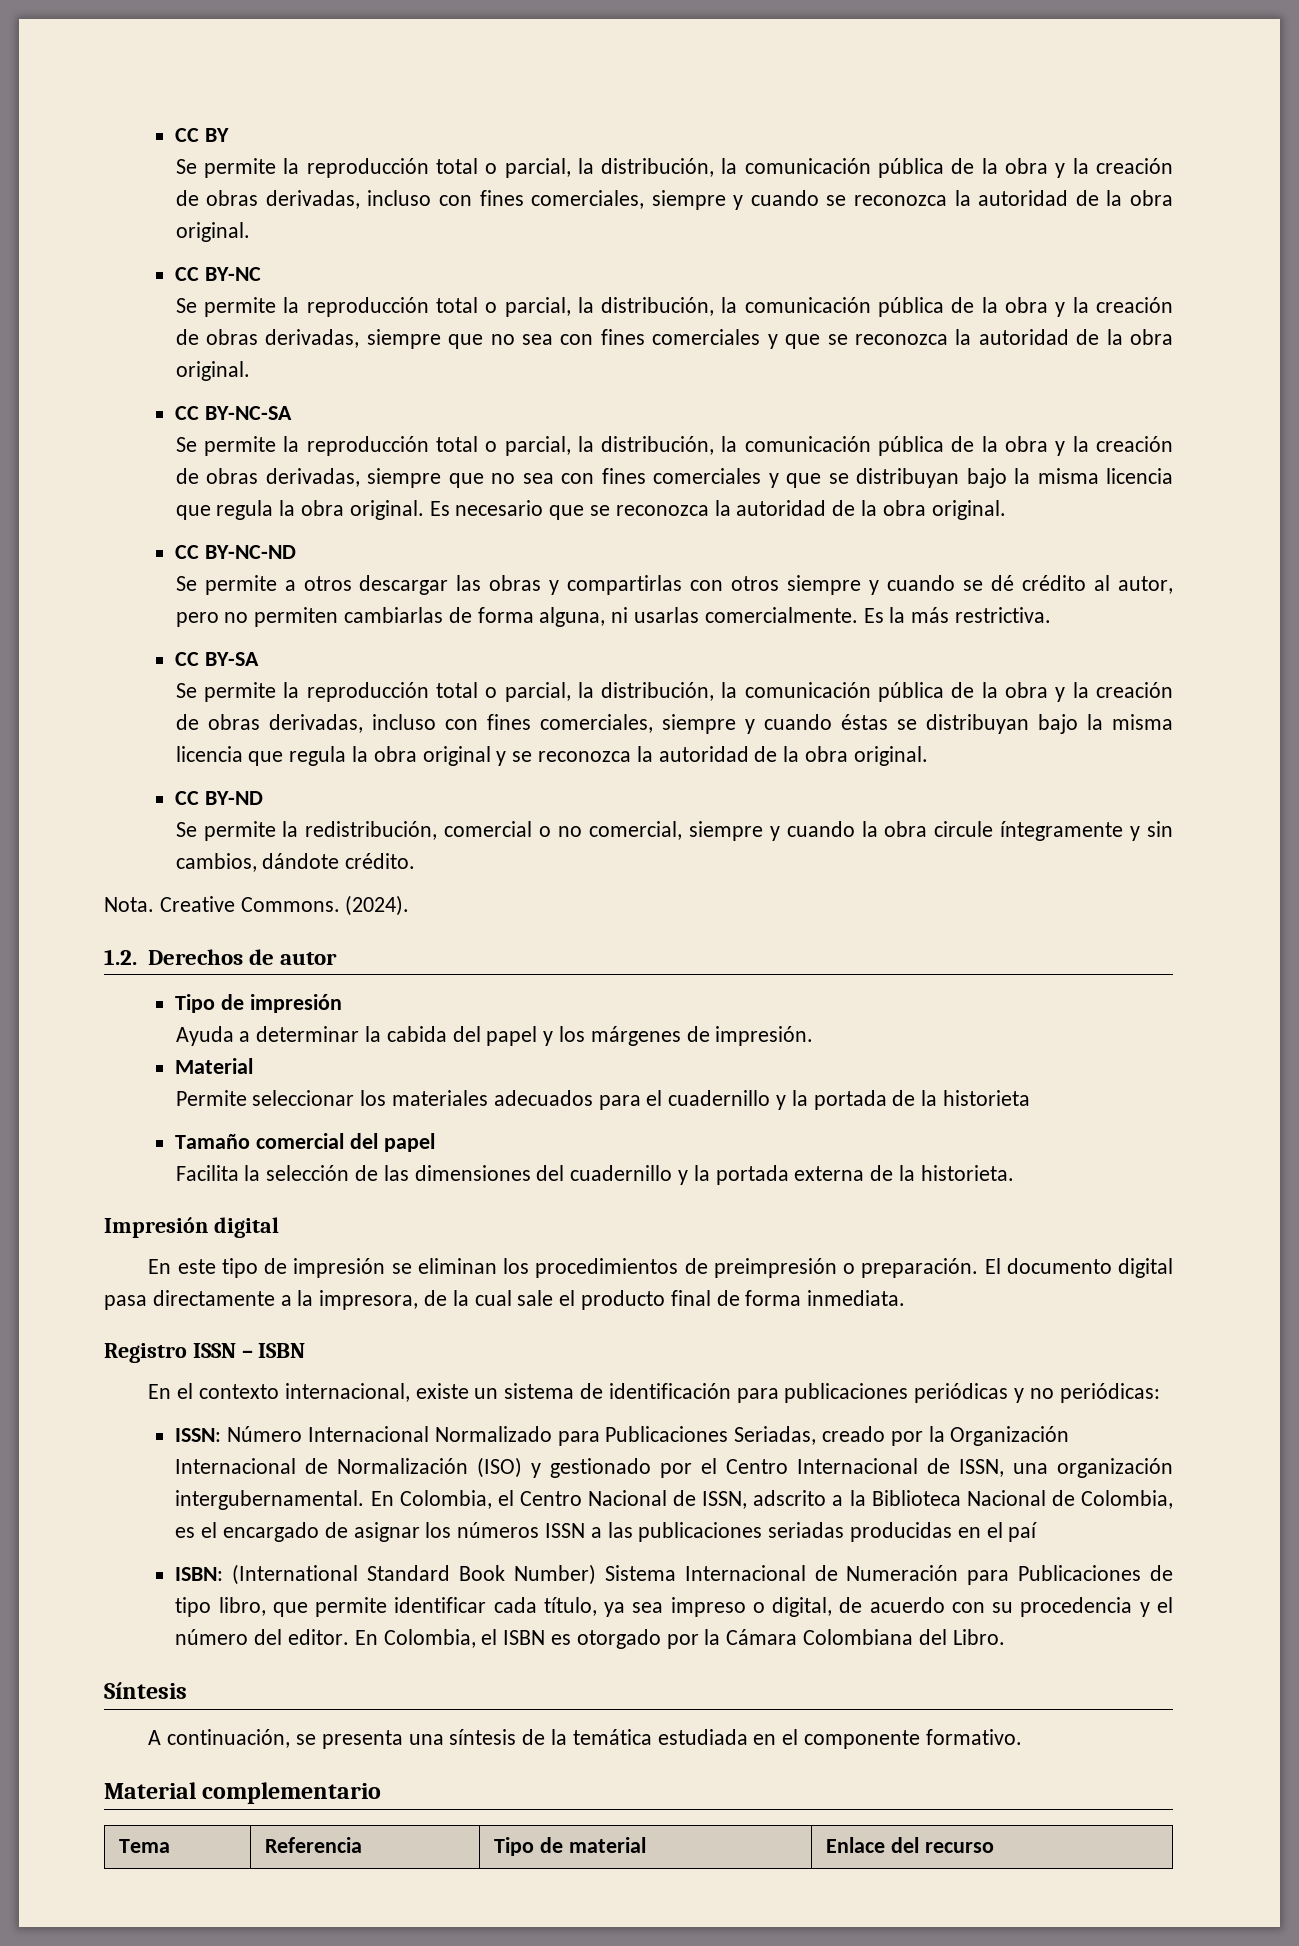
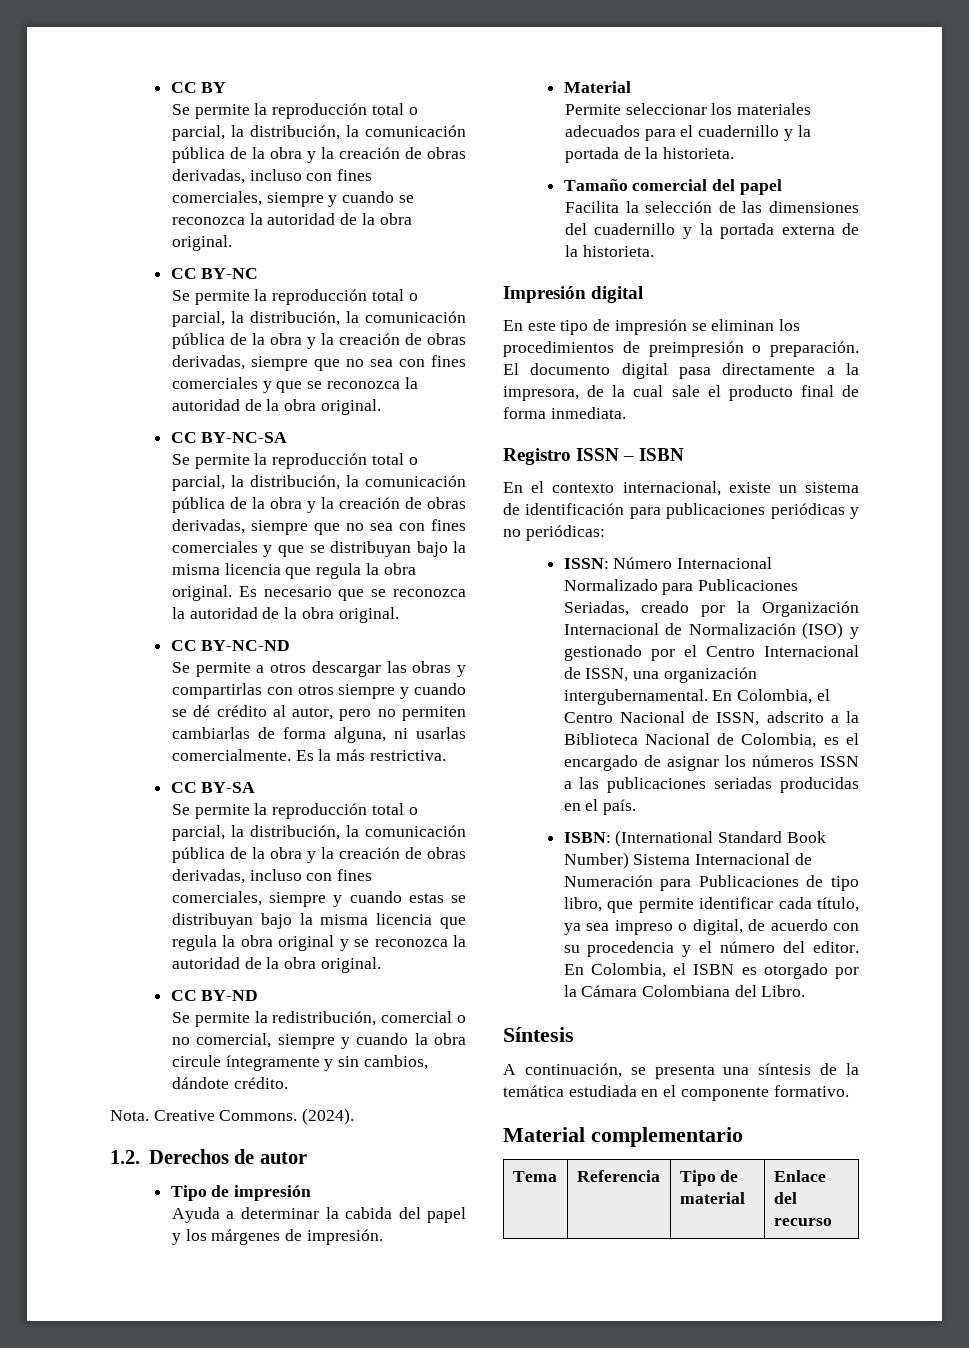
[840,714,888,730] éstas -> [408,893,444,903] estas
[943,1090,1031,1106] historieta -> [663,147,735,159] historieta.
[1008,1522,1038,1542] paí -> [603,799,637,815] país.

